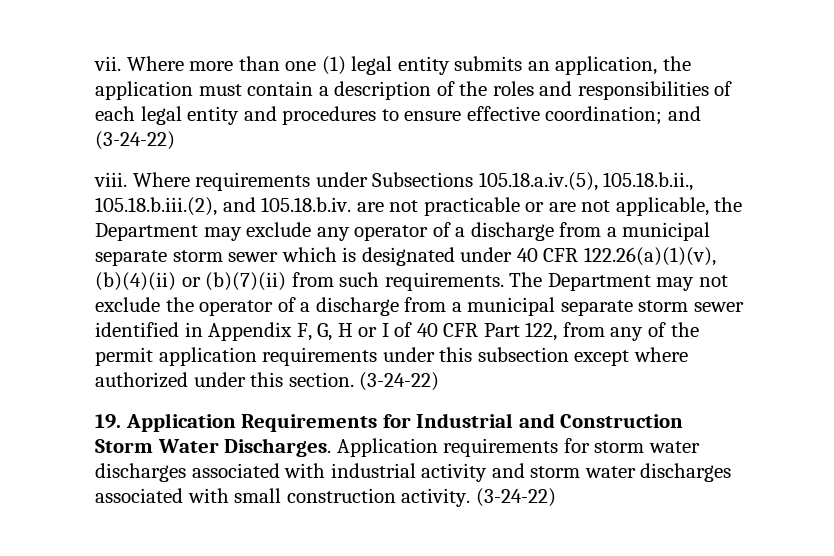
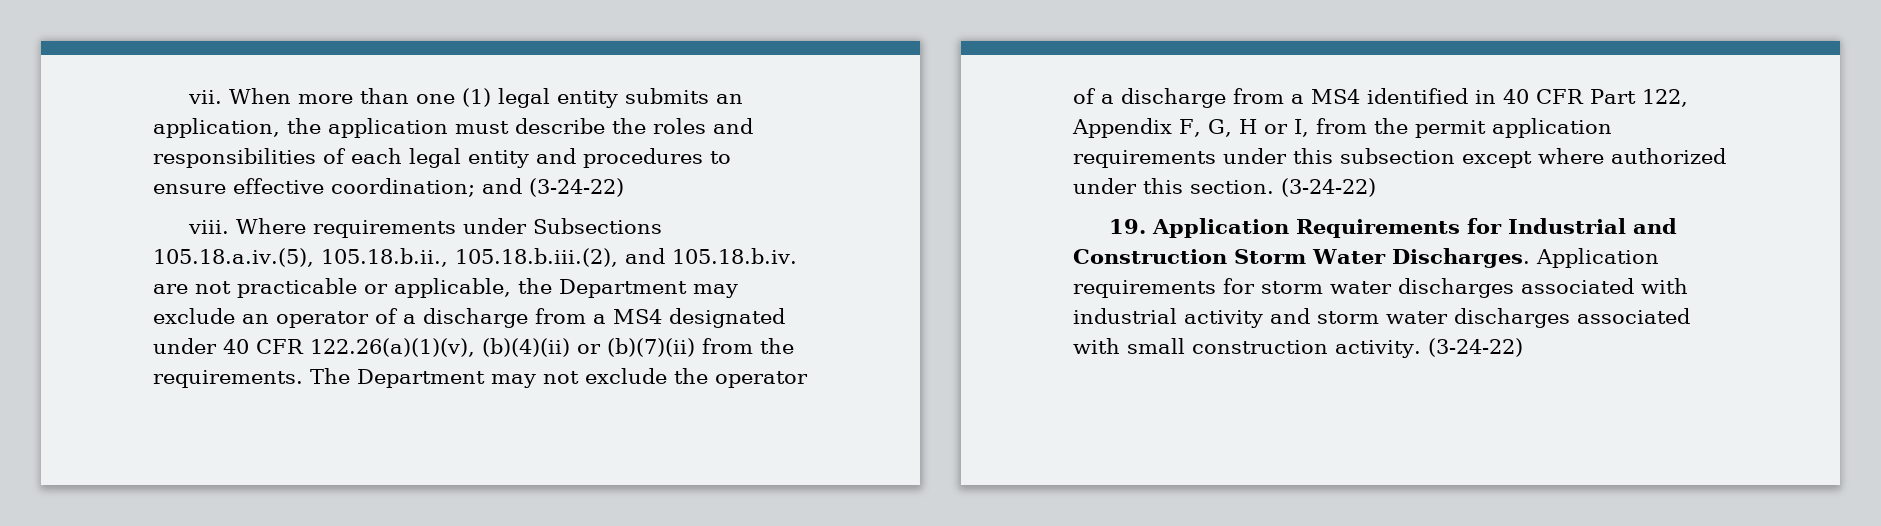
[126,56,184,71] Where -> [228,88,291,104] When
[247,81,455,100] contain a description of -> [515,118,605,134] describe
[548,200,611,212] are not -> (388, 289) none
[316,222,711,241] [95,247,357,266] any operator of a discharge from a municipal separate storm sewer which is -> [242,308,662,328] an operator of a discharge from a MS4
[339,272,380,287] such -> [760,338,794,354] the
[467,297,744,316] [95,322,203,337] municipal separate storm sewer identified in -> [1311,88,1688,107] MS4 identified in 40 CFR Part 122,
[381,322,667,341] I of 40 CFR Part 122, from any of -> [1293,118,1367,137] I, from

